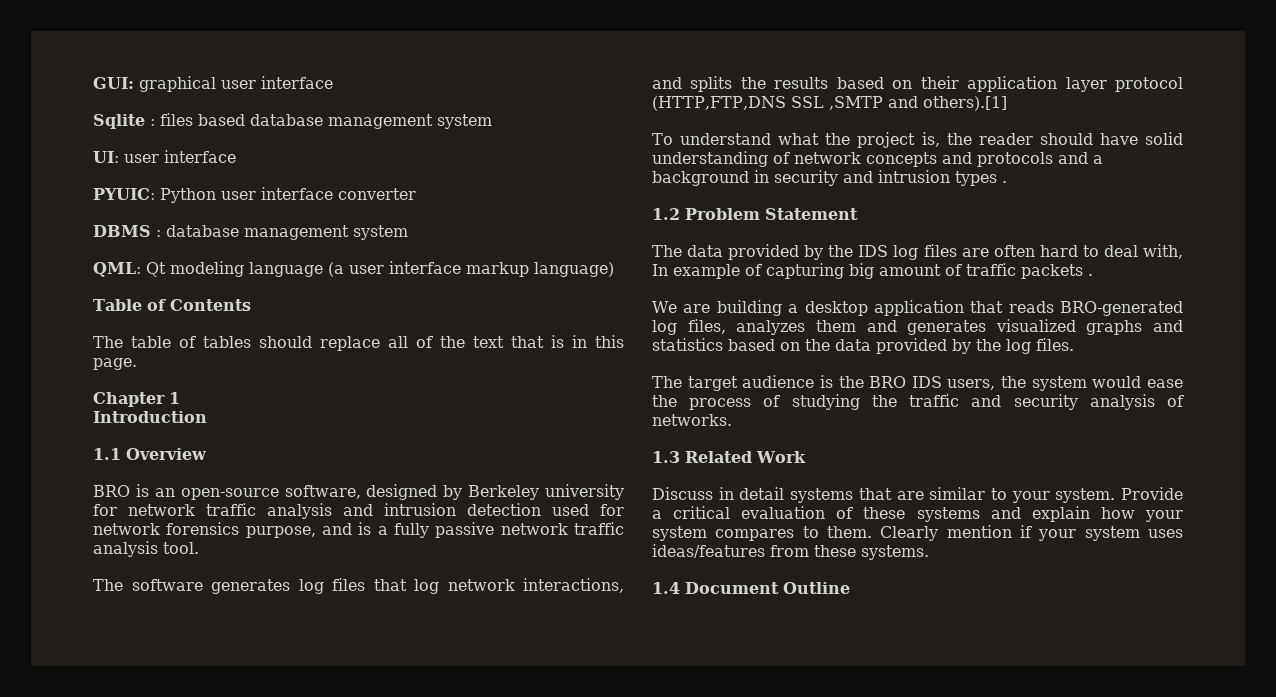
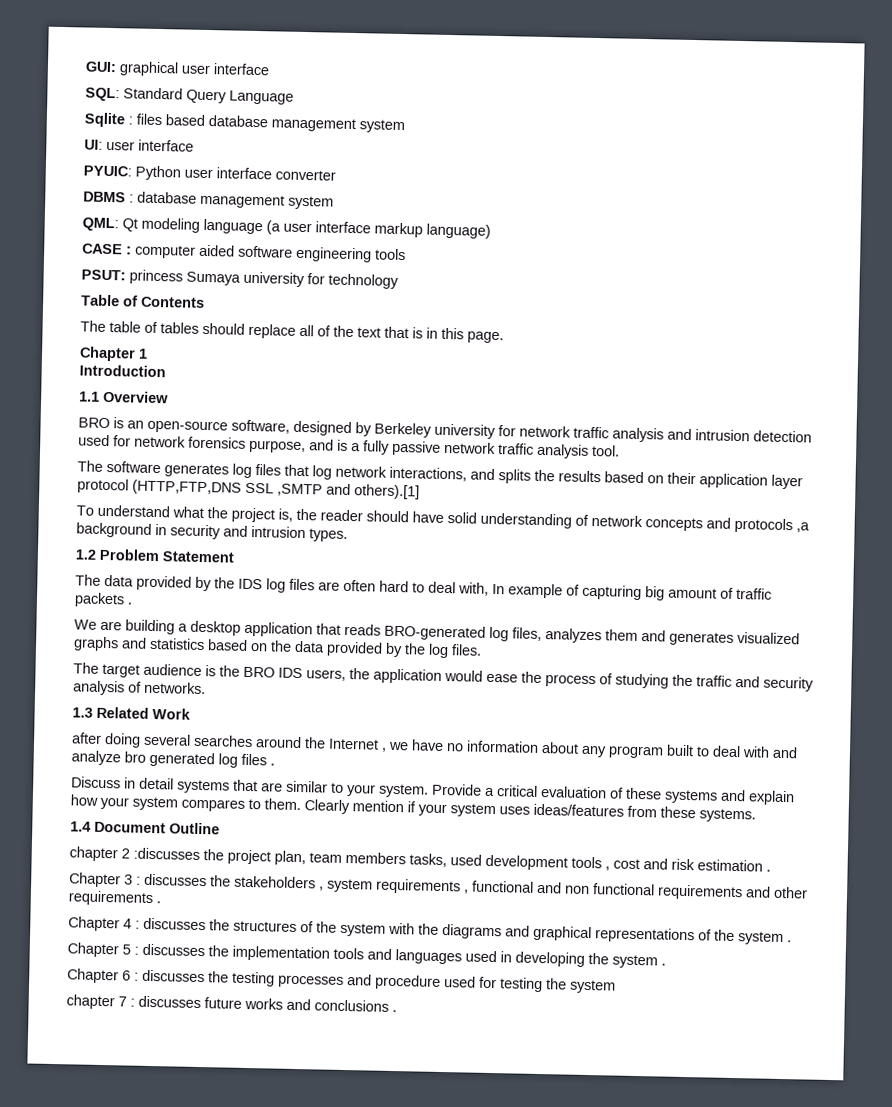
(333, 82) none -> [85,87,294,105] // SQL: Standard Query Language
(614, 269) none -> [82,243,406,263] [81,269,399,289] // CASE : computer aided software engineering tools // PSUT: princess Sumaya university for technology
[1058,152,1103,164] and a -> [796,522,810,533] ,a
[955,171,1007,186] types . -> [309,528,348,542] types.
[1031,376,1087,391] system -> [373,668,442,684] application
(806, 457) none -> [72,732,798,759] [71,750,275,768] // after doing several searches around the Internet , we have no information about any program built to deal with and analyze bro generated log files .
(850, 588) none -> [69,846,771,872] [69,872,808,901] [68,890,161,907] [68,916,792,946] [67,942,666,969] [67,968,616,994] [66,994,397,1013] // chapter 2 :discusses the project plan, team members tasks, used development tools , cost and risk estimation . // Chapter 3 : discusses the stakeholders , system requirements , functional and non functional requirements and other requirements . // Chapter 4 : discusses the structures of the system with the diagrams and graphical representations of the system . // Chapter 5 : discusses the implementation tools and languages used in developing the system . // Chapter 6 : discusses the testing processes and procedure used for testing the system // chapter 7 : discusses future works and conclusions .

